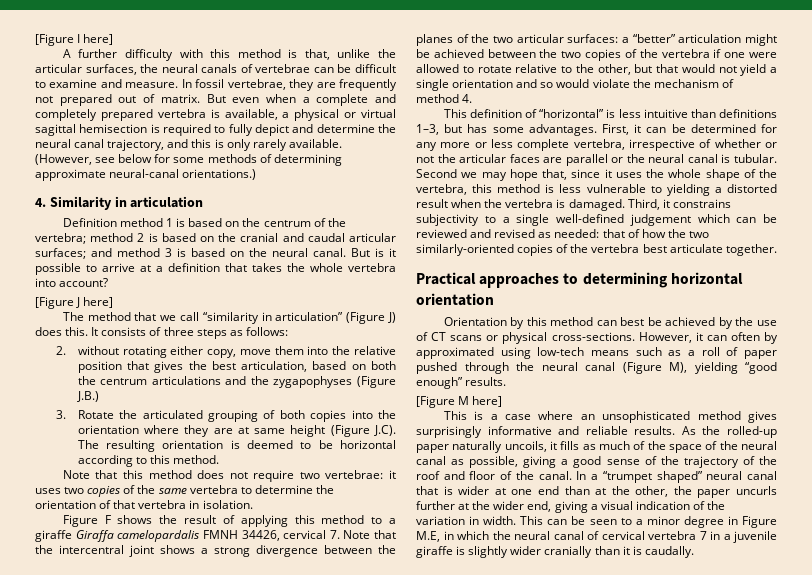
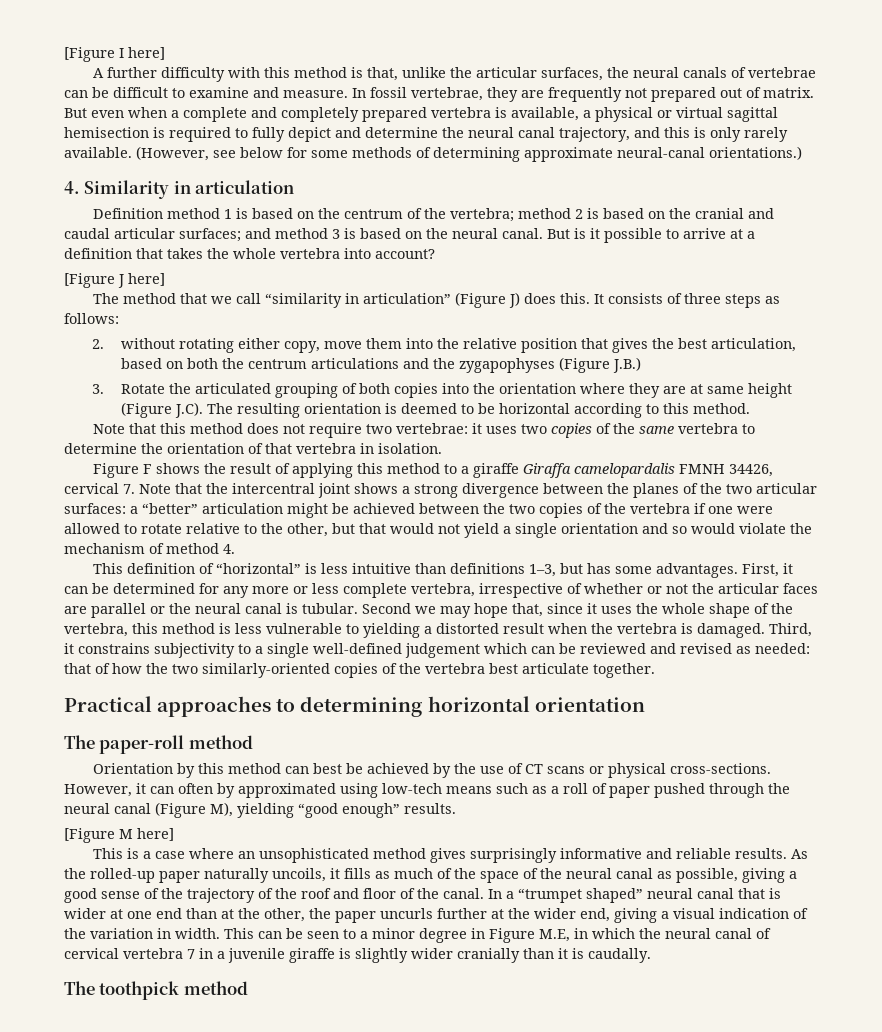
(494, 299) none -> [64,735,253,754] // The paper-roll method
(694, 552) none -> [64,981,248,1000] // The toothpick method

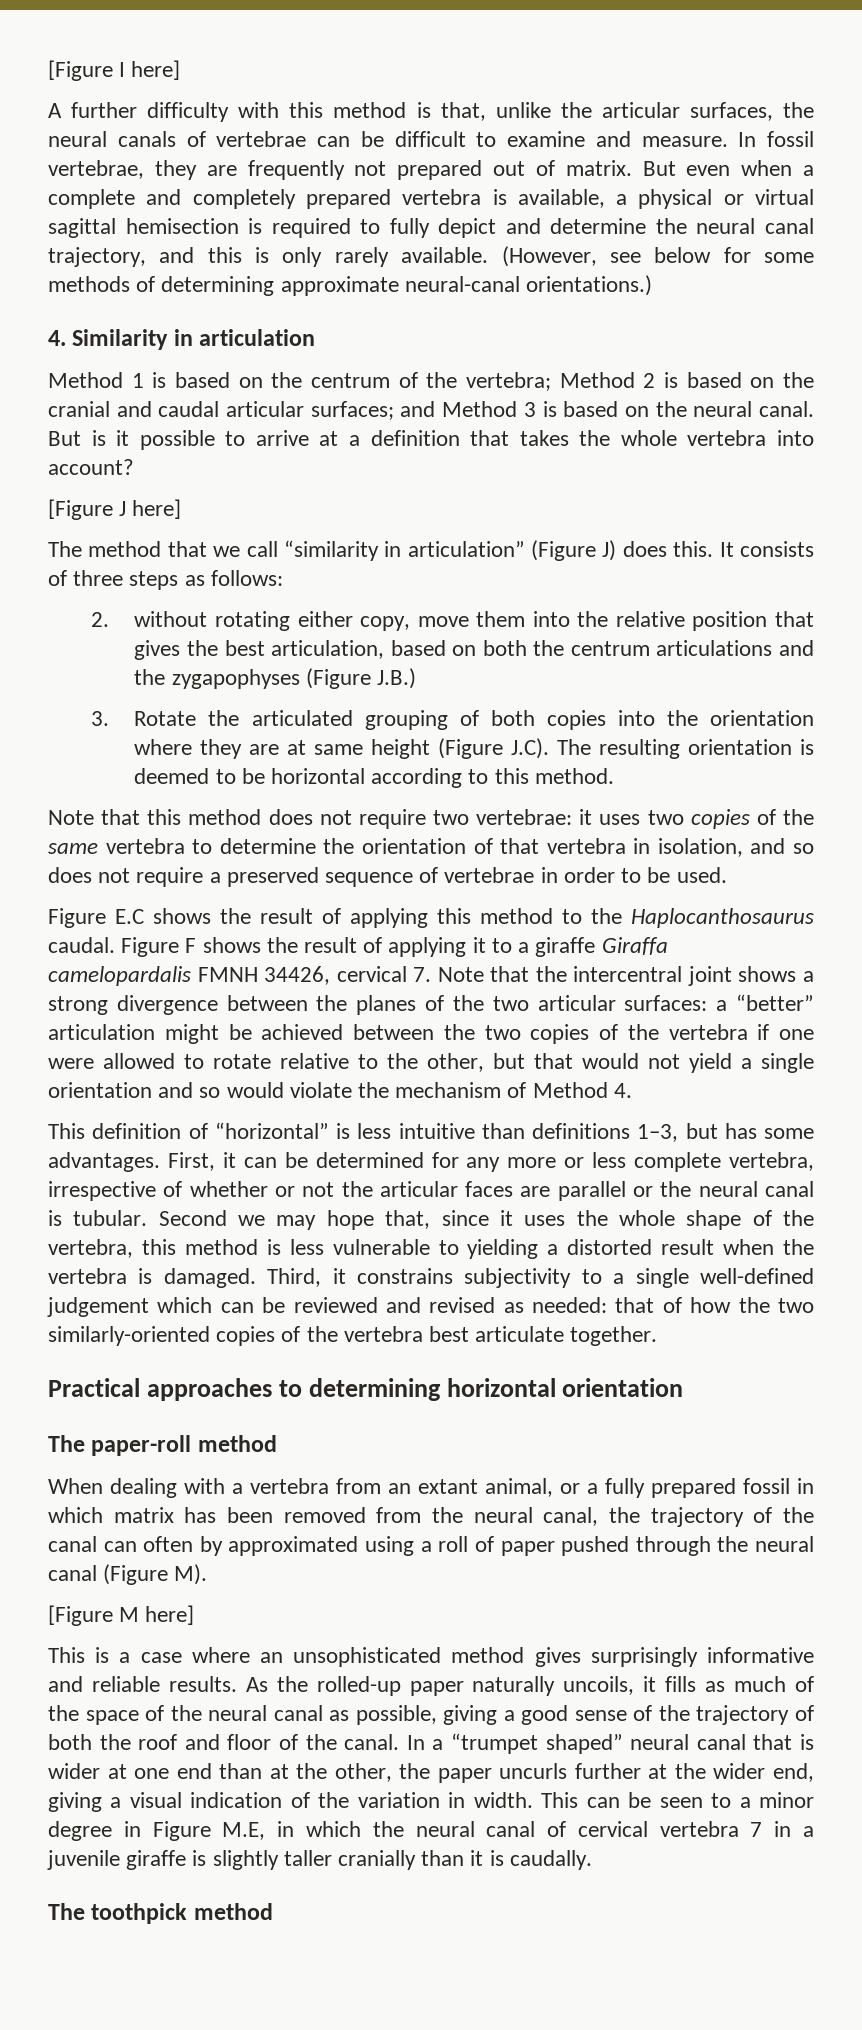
[92,208,220,219] Definition method -> [48,372,123,388] Method
[517,208,571,219] method -> [559,372,635,388] Method
[275,228,328,239] method -> [442,401,518,417] Method
[378,443,442,454] isolation. // -> [657,838,814,857] [48,867,727,887] [48,908,814,928] [48,937,115,953] isolation, and so does not require a preserved sequence of vertebrae in order to be used. // Figure E.C shows the result of applying this method to the Haplocanthosaurus caudal.
[356,463,440,474] this method -> [472,937,486,953] it
[166,543,219,554] method -> [532,1082,608,1098] Method
[92,763,771,778] [64,783,146,797] Orientation by this method can best be achieved by the use of CT scans or physical cross-sections. However, it -> [48,1478,814,1498] [48,1507,814,1527] [48,1536,97,1552] When dealing with a vertebra from an extant animal, or a fully prepared fossil in which matrix has been removed from the neural canal, the trajectory of the canal
[382,783,547,794] low-tech means such as -> (415, 1546) none
[210,802,456,818] M), yielding “good enough” results. -> [174,1564,208,1585] M).
(273, 893) none -> [48,1734,92,1750] both
[411,948,453,959] wider -> [283,1850,332,1866] taller

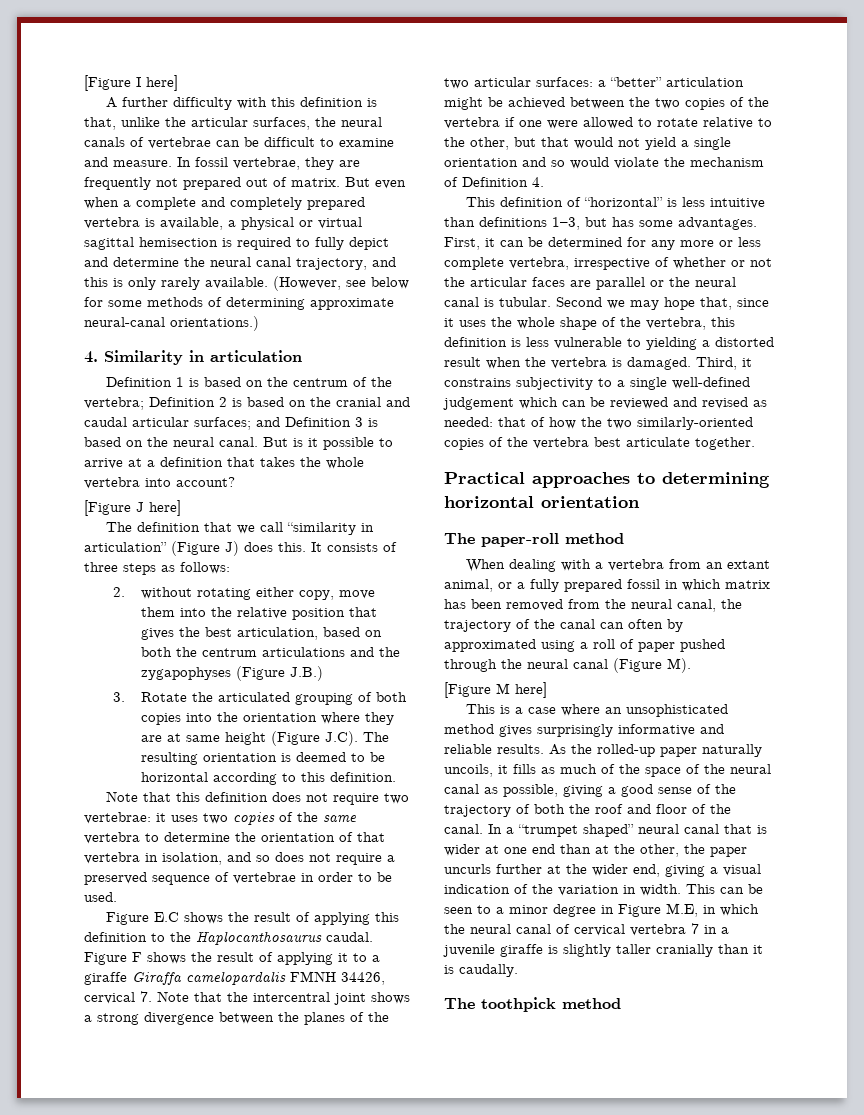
[333,102,407,118] method -> [300,97,364,107] definition
[48,372,123,388] Method -> [106,377,173,387] Definition
[559,372,635,388] Method -> [149,397,215,407] Definition
[442,401,518,417] Method -> [285,417,351,427] Definition
[88,541,162,557] method -> [137,522,201,532] definition
[534,768,614,784] method. -> [330,772,397,782] definition.
[188,809,262,825] method -> [205,792,269,802] definition
[480,908,553,924] method -> [84,932,147,942] definition
[532,1082,608,1098] Method -> [462,177,528,187] Definition
[184,1239,258,1255] method -> [444,337,507,347] definition

